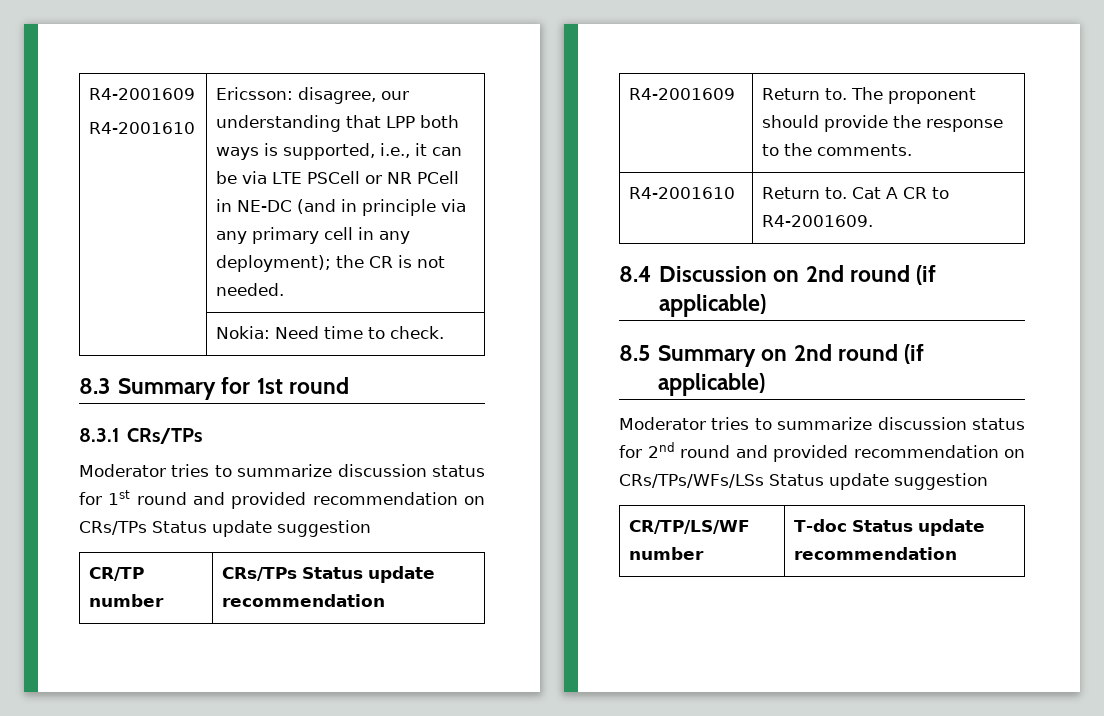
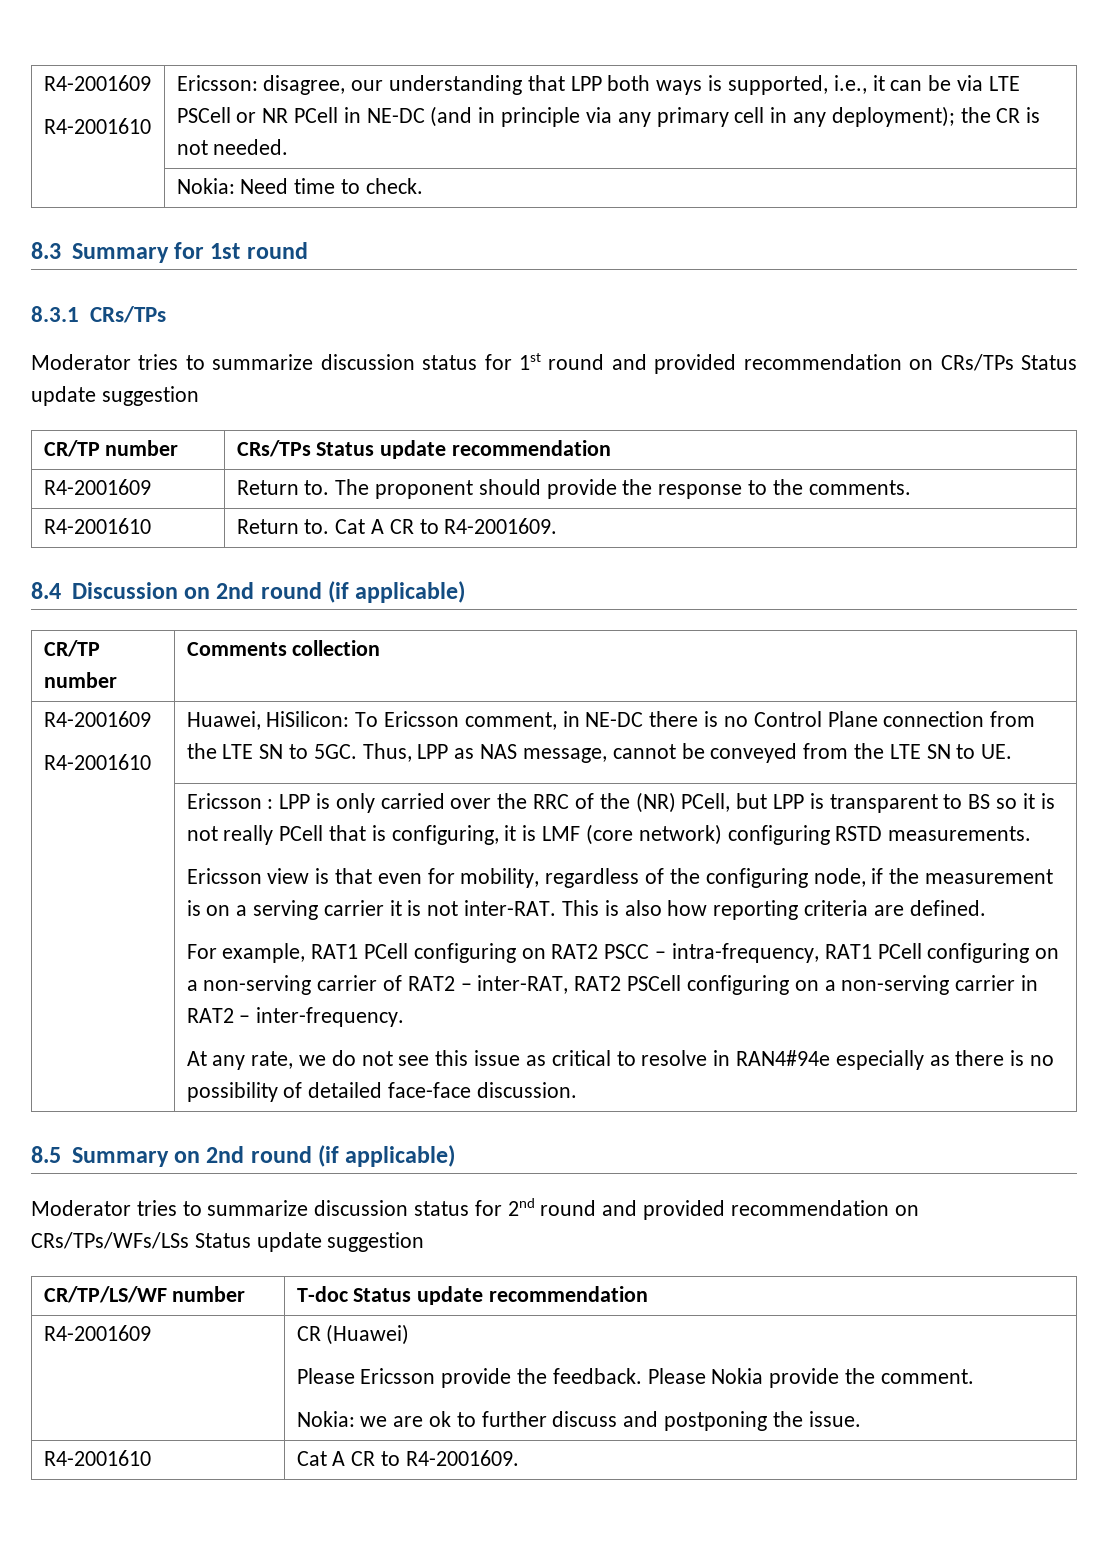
(767, 305) none -> [43,640,100,657] [43,672,117,688] [186,640,381,656] [43,711,151,727] [43,754,151,770] [186,711,1036,730] [186,743,1013,763] [186,792,1055,813] [186,824,1032,845] [186,868,1053,888] [186,900,986,920] [186,943,1060,963] [186,975,1038,995] [186,1007,405,1027] [186,1050,1054,1070] [186,1082,577,1102] // CR/TP number | Comments collection // R4-2001609 // R4-2001610 | Huawei, HiSilicon: To Ericsson comment, in NE-DC there is no Control Plane connection from the LTE SN to 5GC. Thus, LPP as NAS message, cannot be conveyed from the LTE SN to UE. // | Ericsson : LPP is only carried over the RRC of the (NR) PCell, but LPP is transparent to BS so it is not really PCell that is configuring, it is LMF (core network) configuring RSTD measurements. // Ericsson view is that even for mobility, regardless of the configuring node, if the measurement is on a serving carrier it is not inter-RAT. This is also how reporting criteria are defined. // For example, RAT1 PCell configuring on RAT2 PSCC – intra-frequency, RAT1 PCell configuring on a non-serving carrier of RAT2 – inter-RAT, RAT2 PSCell configuring on a non-serving carrier in RAT2 – inter-frequency. // At any rate, we do not see this issue as critical to resolve in RAN4#94e especially as there is no possibility of detailed face-face discussion.
(958, 553) none -> [43,1325,151,1341] [296,1324,410,1345] [296,1368,974,1388] [296,1411,861,1431] [43,1450,151,1466] [296,1450,519,1466] // R4-2001609 | CR (Huawei) // Please Ericsson provide the feedback. Please Nokia provide the comment. // Nokia: we are ok to further discuss and postponing the issue. // R4-2001610 | Cat A CR to R4-2001609.

